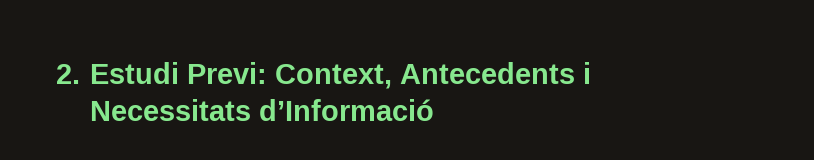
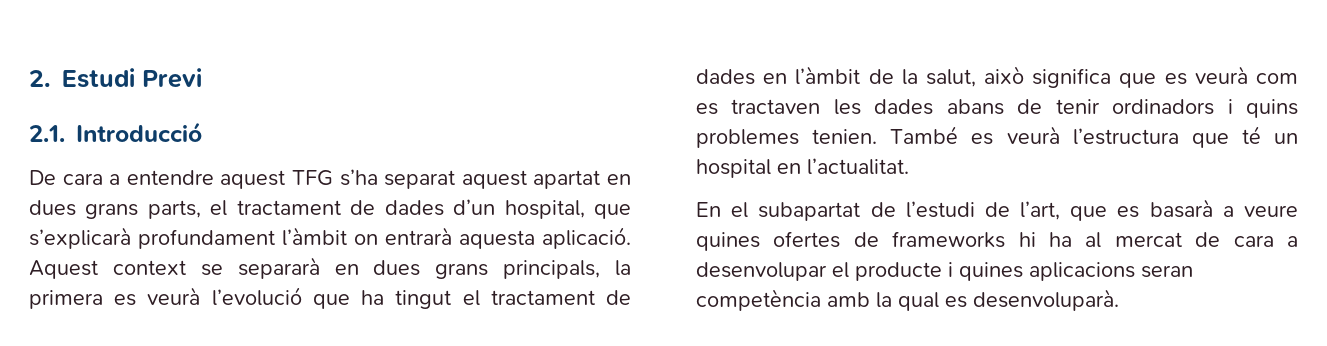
[187,62,592,89] [90,99,435,121] Previ: Context, Antecedents i Necessitats d’Informació -> [142,68,203,88] [29,122,202,142] [29,169,632,189] [29,199,632,219] [29,227,631,249] [29,257,631,279] [29,287,631,309] [696,66,1298,88] [696,99,1298,118] [696,126,1298,148] [696,158,909,178] [696,199,1298,221] [696,231,1298,251] [696,262,1193,281] [696,289,1119,311] Previ // 2.1. Introducció // De cara a entendre aquest TFG s’ha separat aquest apartat en dues grans parts, el tractament de dades d’un hospital, que s’explicarà profundament l’àmbit on entrarà aquesta aplicació. Aquest context se separarà en dues grans principals, la primera es veurà l’evolució que ha tingut el tractament de dades en l’àmbit de la salut, això significa que es veurà com es tractaven les dades abans de tenir ordinadors i quins problemes tenien. També es veurà l’estructura que té un hospital en l’actualitat. // En el subapartat de l’estudi de l’art, que es basarà a veure quines ofertes de frameworks hi ha al mercat de cara a desenvolupar el producte i quines aplicacions seran competència amb la qual es desenvoluparà.

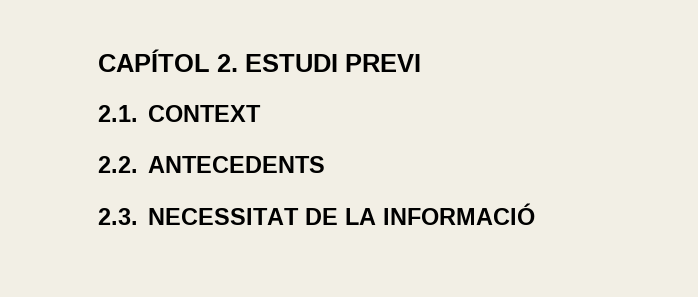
[29,68,203,88] [29,122,202,142] [29,169,632,189] [29,199,632,219] [29,227,631,249] [29,257,631,279] [29,287,631,309] [696,66,1298,88] [696,99,1298,118] [696,126,1298,148] [696,158,909,178] [696,199,1298,221] [696,231,1298,251] [696,262,1193,281] [696,289,1119,311] 2. Estudi Previ // 2.1. Introducció // De cara a entendre aquest TFG s’ha separat aquest apartat en dues grans parts, el tractament de dades d’un hospital, que s’explicarà profundament l’àmbit on entrarà aquesta aplicació. Aquest context se separarà en dues grans principals, la primera es veurà l’evolució que ha tingut el tractament de dades en l’àmbit de la salut, això significa que es veurà com es tractaven les dades abans de tenir ordinadors i quins problemes tenien. També es veurà l’estructura que té un hospital en l’actualitat. // En el subapartat de l’estudi de l’art, que es basarà a veure quines ofertes de frameworks hi ha al mercat de cara a desenvolupar el producte i quines aplicacions seran competència amb la qual es desenvoluparà. -> [98,49,421,72] [98,105,261,122] [98,156,325,173] [98,203,535,225] CAPÍTOL 2. ESTUDI PREVI // 2.1. CONTEXT // 2.2. ANTECEDENTS // 2.3. NECESSITAT DE LA INFORMACIÓ

